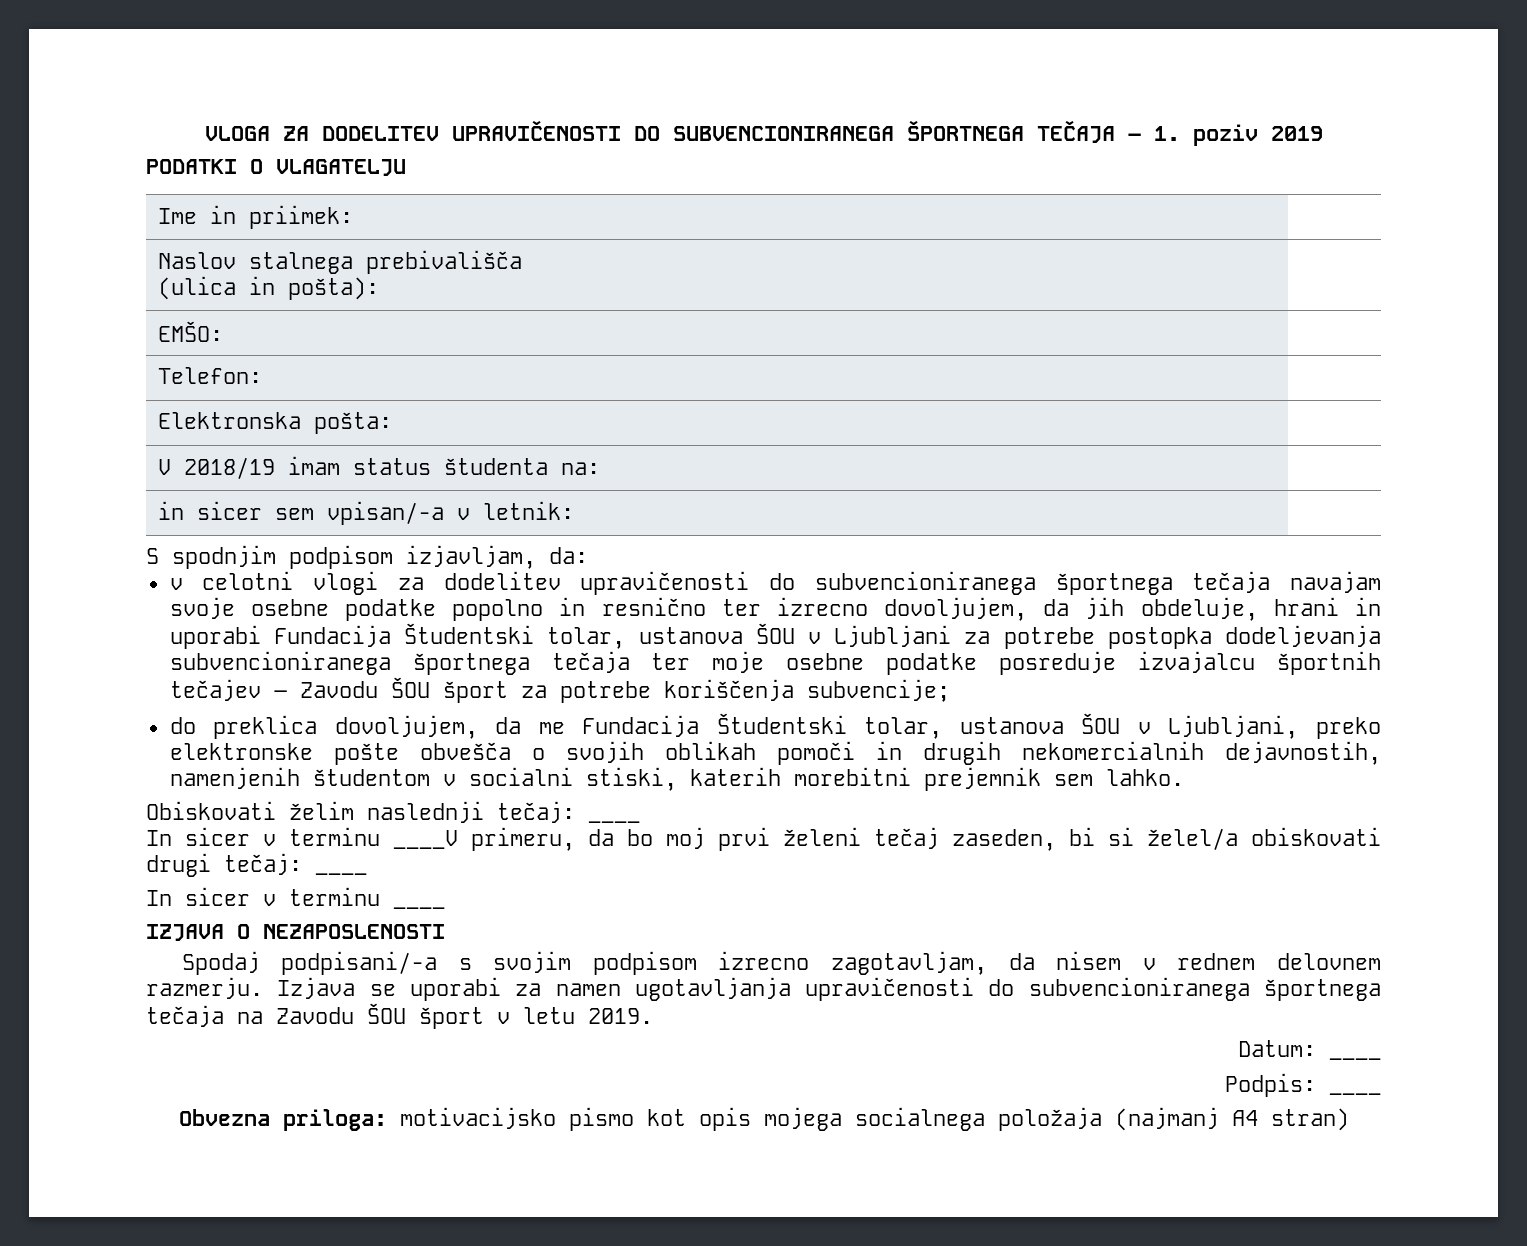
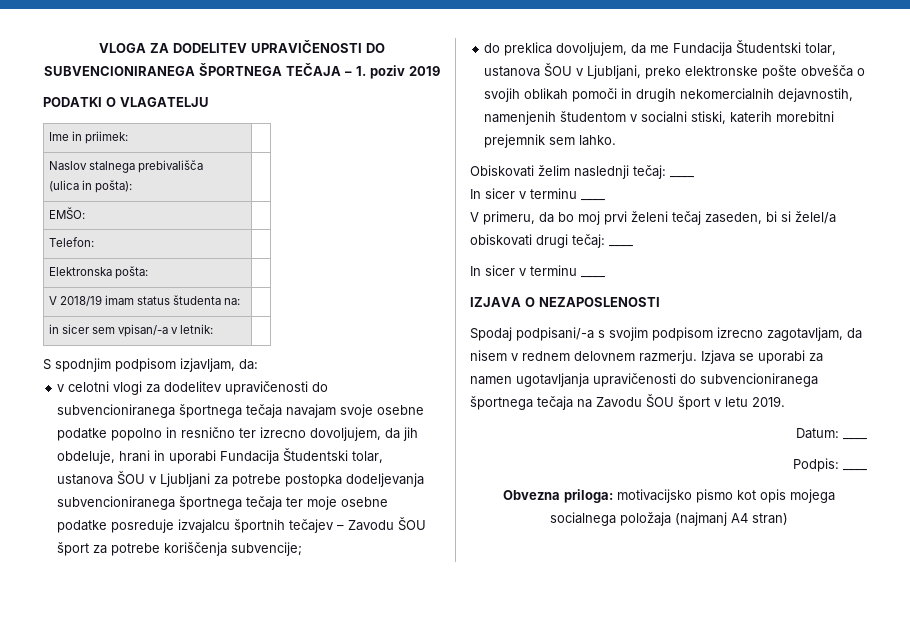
[393,830,458,849] ____V -> [581,199,605,201] [470,212,479,222] ____ // V

